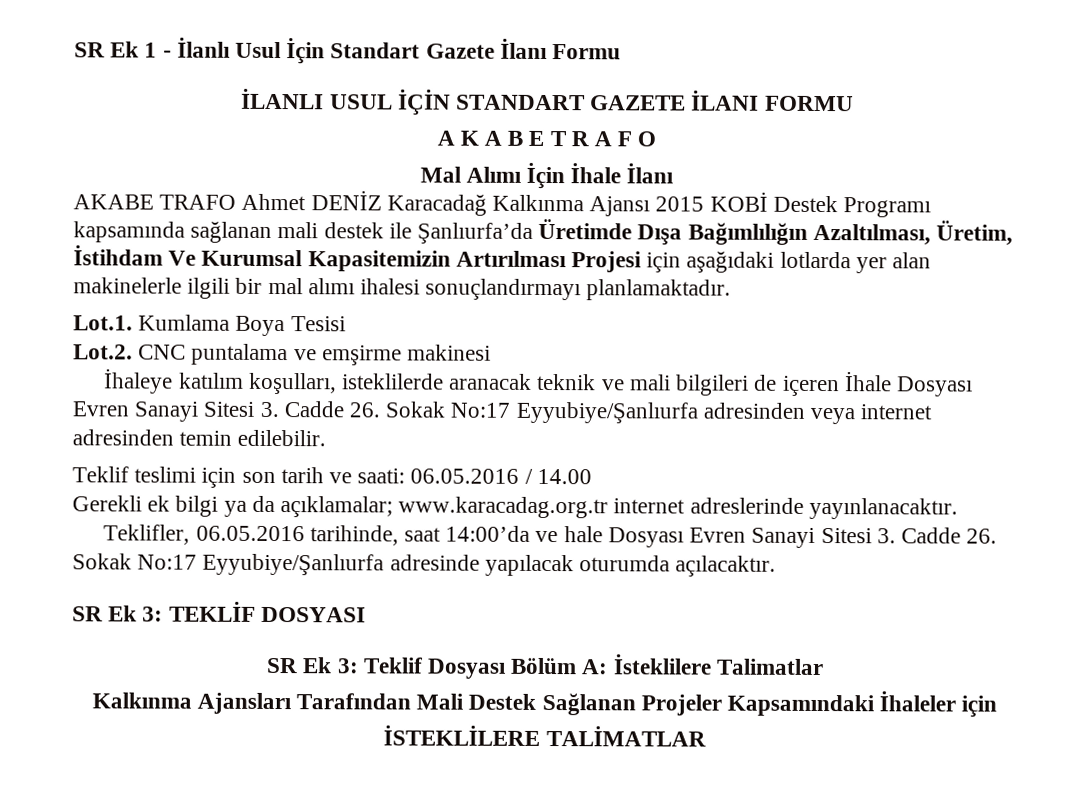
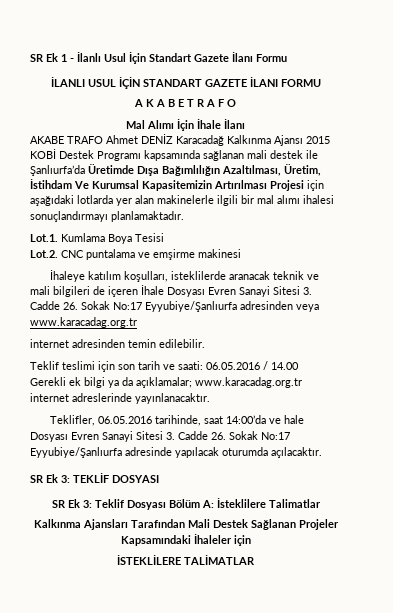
(856, 416) none -> [30,317,137,328] www.karacadag.org.tr //

